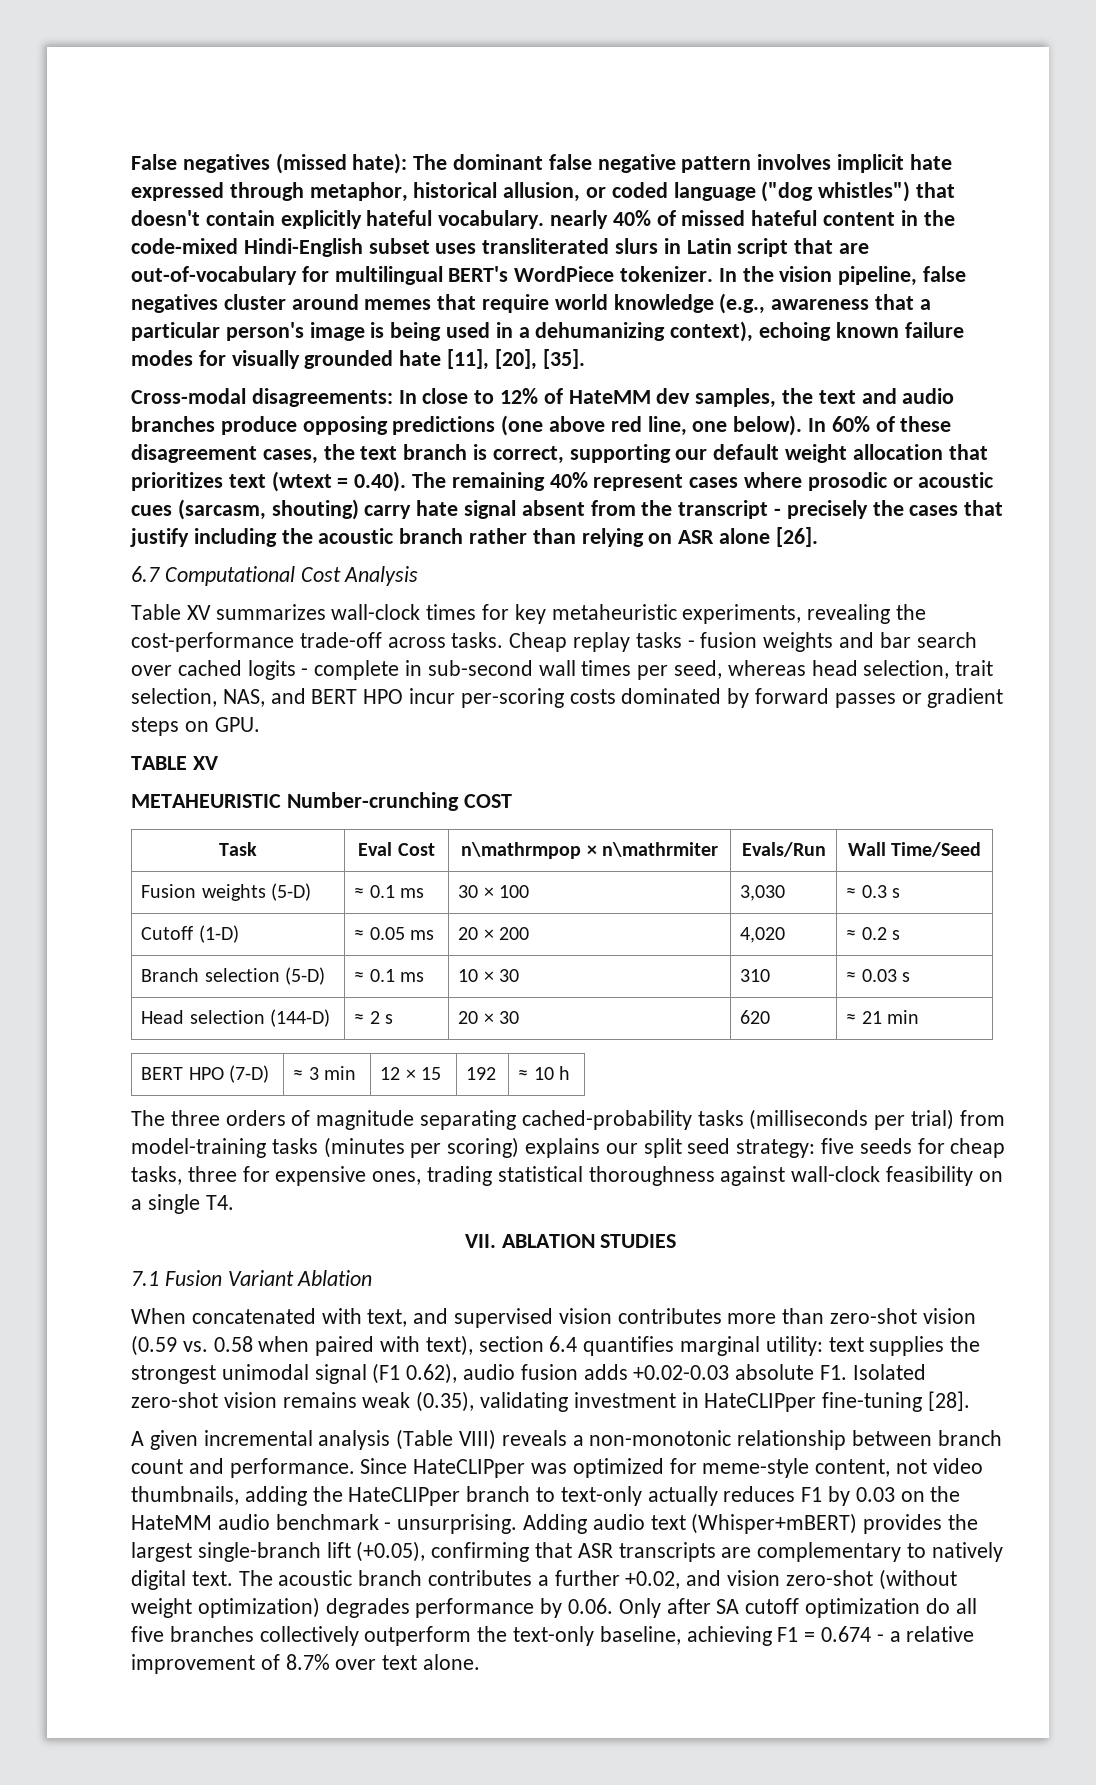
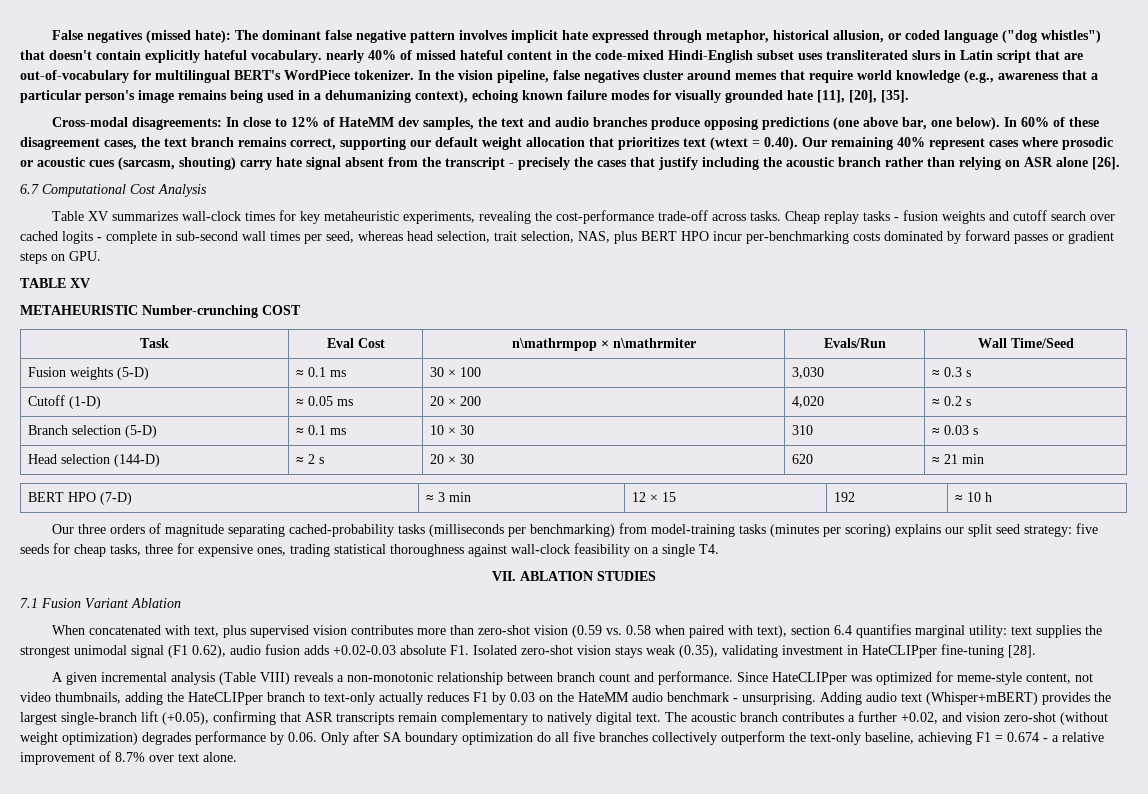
[370,322,385,338] is -> [178,90,227,100] remains
[610,416,687,436] red line, -> [902,117,928,130] bar,
[473,444,488,460] is -> [238,137,287,147] remains
[412,472,447,488] The -> [802,137,827,147] Our
[879,632,911,648] bar -> [1013,210,1048,221] cutoff
[270,688,306,704] and -> [614,231,637,244] plus
[460,688,564,708] per-scoring -> [746,231,849,244] per-benchmarking
[131,1110,165,1126] The -> [52,524,75,534] Our
[911,1109,955,1130] trial) -> [530,524,616,537] benchmarking)
[413,1308,449,1324] and -> [223,625,247,638] plus
[282,1392,357,1408] remains -> [615,646,642,658] stays
[721,1547,752,1558] are -> [398,712,437,722] remain
[745,1598,800,1614] cutoff -> [405,732,458,745] boundary

